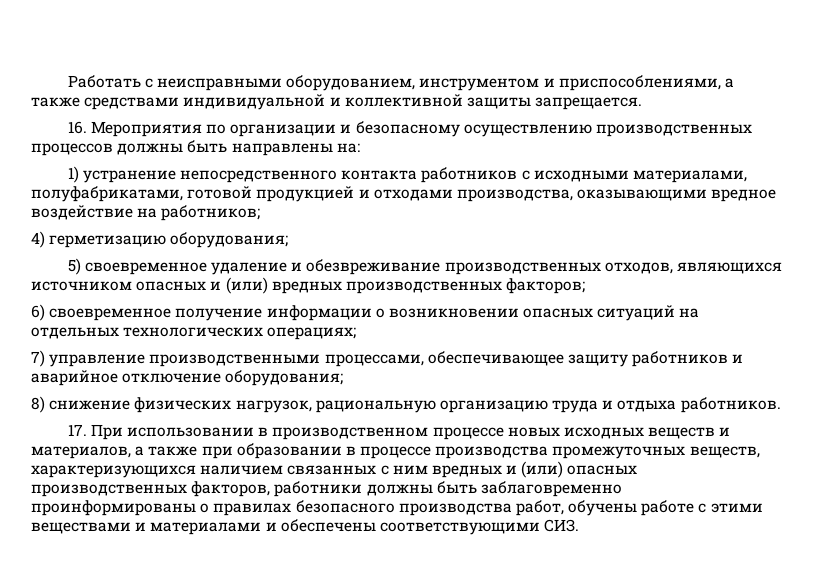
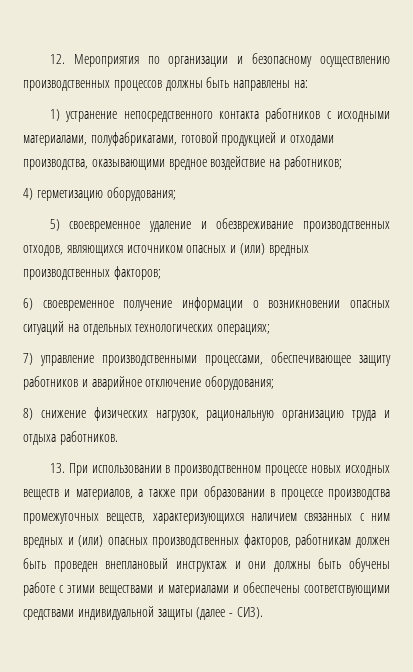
[67,75,734,91] [31,94,643,110] [67,121,87,134] Работать с неисправными оборудованием, инструментом и приспособлениями, а также средствами индивидуальной и коллективной защиты запрещается. // 16. -> [49,54,65,64] 12.
[67,424,87,436] 17. -> [49,463,65,473] 13.
[274,481,622,497] [31,500,564,516] работники должны быть заблаговременно проинформированы о правилах безопасного производства работ, -> [295,534,390,548] [23,558,342,572] работникам должен быть проведен внеплановый инструктаж и они должны быть
[544,519,580,532] СИЗ. -> [23,606,263,620] средствами индивидуальной защиты (далее - СИЗ).

